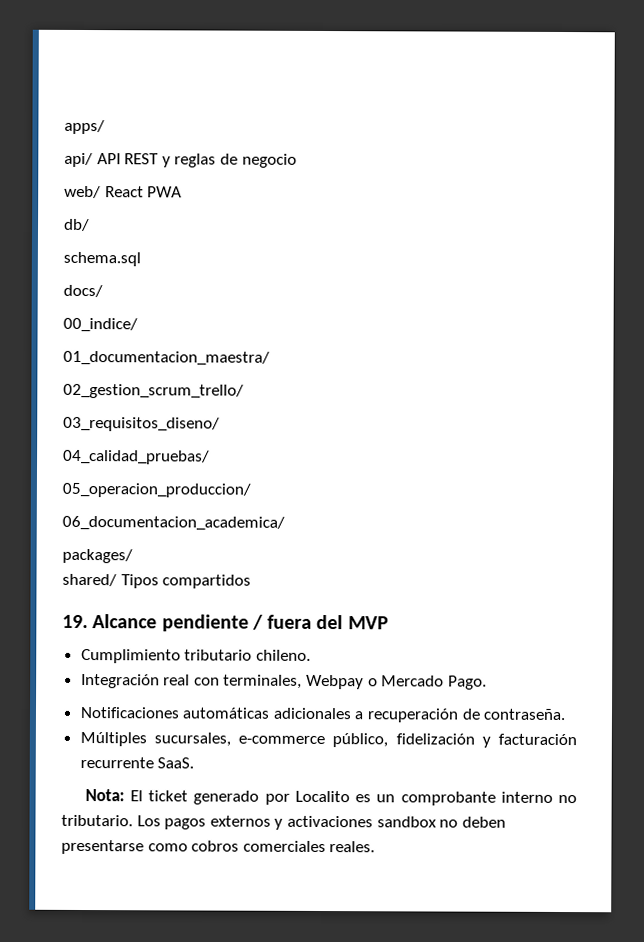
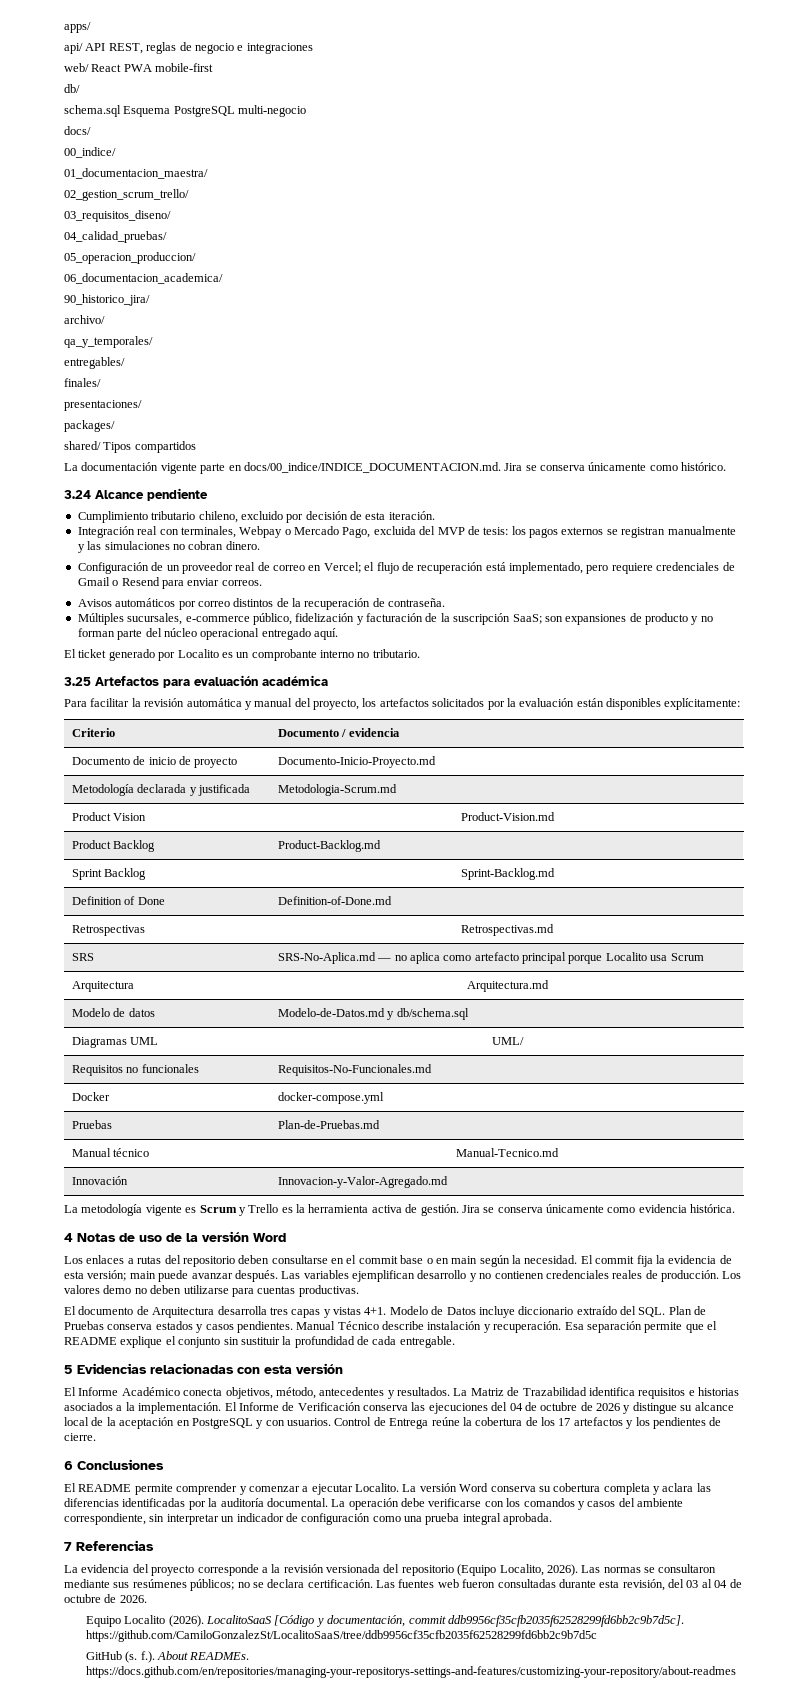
[124,153,171,168] REST y -> [108,43,143,54] REST,
(297, 160) none -> [237,43,313,54] e integraciones
(183, 192) none -> [155,63,214,72] mobile-first
(141, 259) none -> [123,105,307,117] Esquema PostgreSQL multi-negocio
[62,548,133,564] [62,573,252,589] [62,614,389,632] [80,648,311,664] packages/ // shared/ Tipos compartidos // 19. Alcance pendiente / fuera del MVP // Cumplimiento tributario chileno. -> [64,294,150,306] [64,315,105,324] [64,336,153,348] [64,357,125,369] [64,378,101,387] [64,400,142,411] [64,420,115,432] [64,441,196,453] [64,462,727,474] [64,488,208,501] [77,511,435,523] 90_historico_jira/ // archivo/ // qa_y_temporales/ // entregables/ // finales/ // presentaciones/ // packages/ // shared/ Tipos compartidos // La documentación vigente parte en docs/00_indice/INDICE_DOCUMENTACION.md. Jira se conserva únicamente como histórico. // 3.24 Alcance pendiente // Cumplimiento tributario chileno, excluido por decisión de esta iteración.
[447,675,487,690] [79,706,364,720] Pago. // Notificaciones automáticas adicionales a -> [342,526,736,538] [77,541,260,553] [77,562,735,574] [77,577,262,589] [77,598,301,610] Pago, excluida del MVP de tesis: los pagos externos se registran manualmente y las simulaciones no cobran dinero. // Configuración de un proveedor real de correo en Vercel; el flujo de recuperación está implementado, pero requiere credenciales de Gmail o Resend para enviar correos. // Avisos automáticos por correo distintos de la
[79,756,195,769] [84,789,125,802] recurrente SaaS. // Nota: -> [425,613,713,625] [77,628,338,640] de la suscripción SaaS; son expansiones de producto y no forman parte del núcleo operacional entregado aquí. //
[136,815,506,830] [61,839,376,855] Los pagos externos y activaciones sandbox no deben presentarse como cobros comerciales reales. -> [64,675,328,688] [64,698,741,710] [71,728,115,737] [277,728,400,737] [71,756,238,768] [277,756,436,768] [71,784,250,796] [277,784,397,796] [71,812,147,821] [460,812,555,821] [71,840,156,852] [277,840,381,852] [71,868,147,880] [460,868,555,880] [71,896,165,905] [277,896,392,905] [71,925,145,936] [461,924,554,936] [71,953,94,961] [277,952,704,964] [71,981,134,992] [466,980,549,992] [71,1008,155,1017] [277,1008,469,1020] [71,1037,159,1048] [491,1037,524,1045] [71,1064,199,1076] [277,1064,432,1076] [71,1092,110,1101] [277,1092,384,1104] [71,1120,112,1129] [277,1120,380,1129] [71,1148,150,1157] [456,1148,559,1157] [71,1176,128,1185] [277,1176,448,1188] [64,1204,736,1216] [64,1231,286,1242] [64,1255,732,1267] [64,1270,742,1282] [64,1285,359,1297] [64,1306,707,1318] [64,1321,717,1333] [64,1336,455,1348] [64,1363,343,1374] [64,1387,739,1399] [64,1402,734,1414] [64,1417,722,1429] [64,1433,96,1441] [64,1459,164,1470] [64,1483,711,1495] [64,1498,683,1510] [64,1513,553,1525] [64,1540,154,1551] [64,1564,717,1576] [64,1579,742,1591] [64,1594,147,1603] [85,1615,684,1627] [85,1630,597,1642] [85,1651,250,1663] [85,1666,736,1678] // 3.25 Artefactos para evaluación académica // Para facilitar la revisión automática y manual del proyecto, los artefactos solicitados por la evaluación están disponibles explícitamente: // Criterio | Documento / evidencia // Documento de inicio de proyecto | Documento-Inicio-Proyecto.md // Metodología declarada y justificada | Metodologia-Scrum.md // Product Vision | Product-Vision.md // Product Backlog | Product-Backlog.md // Sprint Backlog | Sprint-Backlog.md // Definition of Done | Definition-of-Done.md // Retrospectivas | Retrospectivas.md // SRS | SRS-No-Aplica.md — no aplica como artefacto principal porque Localito usa Scrum // Arquitectura | Arquitectura.md // Modelo de datos | Modelo-de-Datos.md y db/schema.sql // Diagramas UML | UML/ // Requisitos no funcionales | Requisitos-No-Funcionales.md // Docker | docker-compose.yml // Pruebas | Plan-de-Pruebas.md // Manual técnico | Manual-Tecnico.md // Innovación | Innovacion-y-Valor-Agregado.md // La metodología vigente es Scrum y Trello es la herramienta activa de gestión. Jira se conserva únicamente como evidencia histórica. // 4 Notas de uso de la versión Word // Los enlaces a rutas del repositorio deben consultarse en el commit base o en main según la necesidad. El commit fija la evidencia de esta versión; main puede avanzar después. Las variables ejemplifican desarrollo y no contienen credenciales reales de producción. Los valores demo no deben utilizarse para cuentas productivas. // El documento de Arquitectura desarrolla tres capas y vistas 4+1. Modelo de Datos incluye diccionario extraído del SQL. Plan de Pruebas conserva estados y casos pendientes. Manual Técnico describe instalación y recuperación. Esa separación permite que el README explique el conjunto sin sustituir la profundidad de cada entregable. // 5 Evidencias relacionadas con esta versión // El Informe Académico conecta objetivos, método, antecedentes y resultados. La Matriz de Trazabilidad identifica requisitos e historias asociados a la implementación. El Informe de Verificación conserva las ejecuciones del 04 de octubre de 2026 y distingue su alcance local de la aceptación en PostgreSQL y con usuarios. Control de Entrega reúne la cobertura de los 17 artefactos y los pendientes de cierre. // 6 Conclusiones // El README permite comprender y comenzar a ejecutar Localito. La versión Word conserva su cobertura completa y aclara las diferencias identificadas por la auditoría documental. La operación debe verificarse con los comandos y casos del ambiente correspondiente, sin interpretar un indicador de configuración como una prueba integral aprobada. // 7 Referencias // La evidencia del proyecto corresponde a la revisión versionada del repositorio (Equipo Localito, 2026). Las normas se consultaron mediante sus resúmenes públicos; no se declara certificación. Las fuentes web fueron consultadas durante esta revisión, del 03 al 04 de octubre de 2026. // Equipo Localito (2026). LocalitoSaaS [Código y documentación, commit ddb9956cf35cfb2035f62528299fd6bb2c9b7d5c]. https://github.com/CamiloGonzalezSt/LocalitoSaaS/tree/ddb9956cf35cfb2035f62528299fd6bb2c9b7d5c // GitHub (s. f.). About READMEs. https://docs.github.com/en/repositories/managing-your-repositorys-settings-and-features/customizing-your-repository/about-readmes

